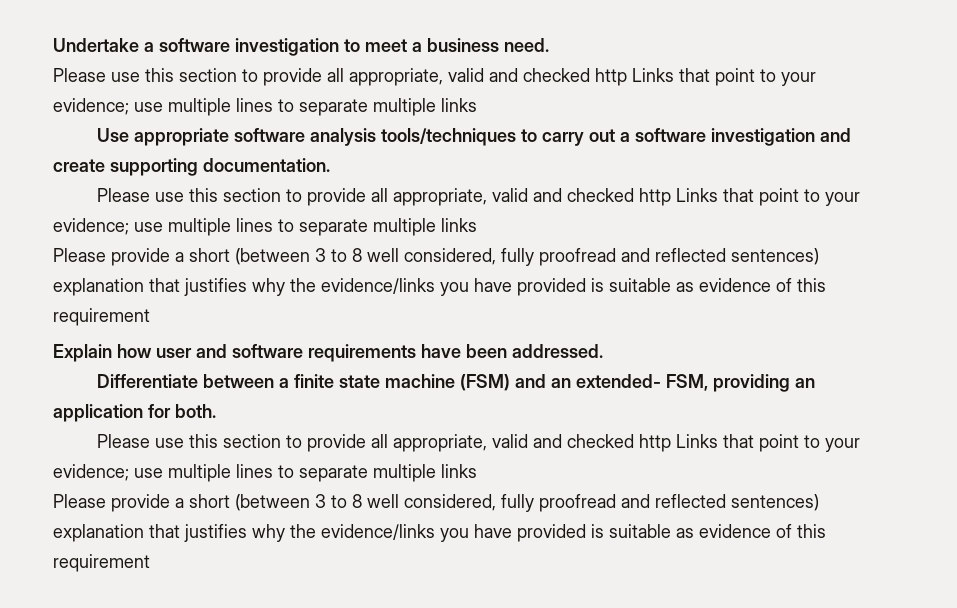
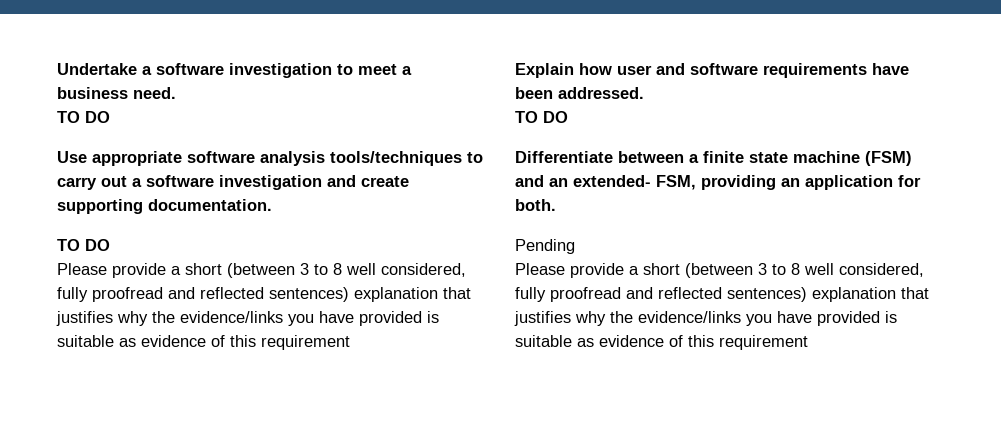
[53,68,816,86] [53,98,477,116] Please use this section to provide all appropriate, valid and checked http Links that point to your evidence; use multiple lines to separate multiple links -> [57,111,110,123] TO DO
[96,188,860,206] [53,218,477,236] Please use this section to provide all appropriate, valid and checked http Links that point to your evidence; use multiple lines to separate multiple links -> [57,239,110,251] TO DO
(603, 351) none -> [515,111,568,123] // TO DO
[96,434,860,452] [53,464,477,482] Please use this section to provide all appropriate, valid and checked http Links that point to your evidence; use multiple lines to separate multiple links -> [515,239,575,254] Pending

